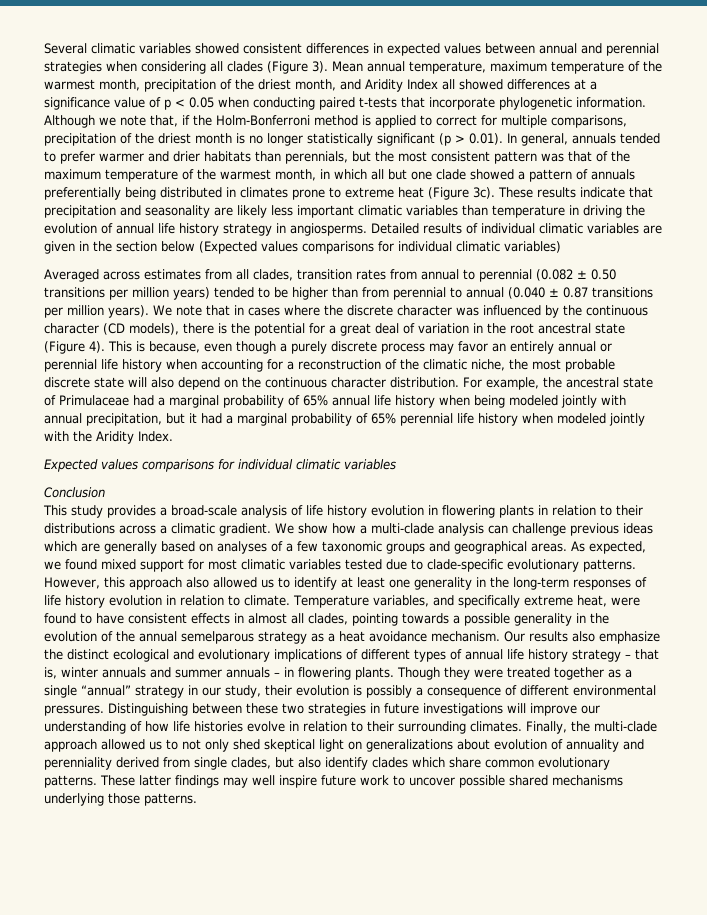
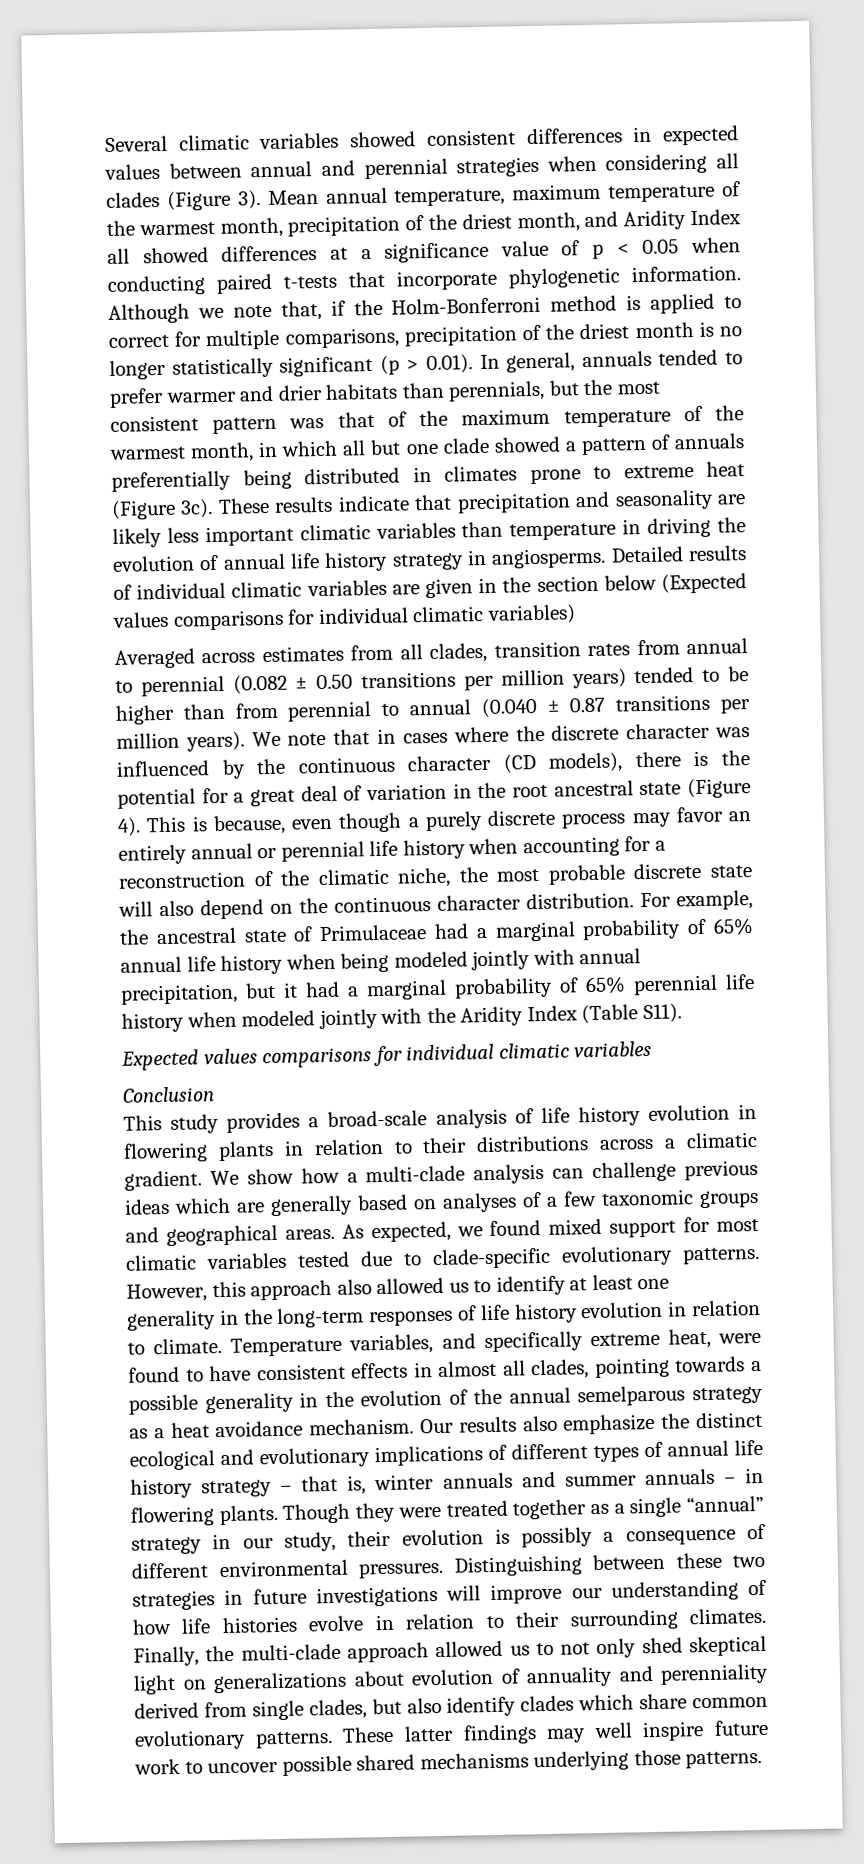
[138,431,173,442] Index. -> [526,1003,682,1025] Index (Table S11).

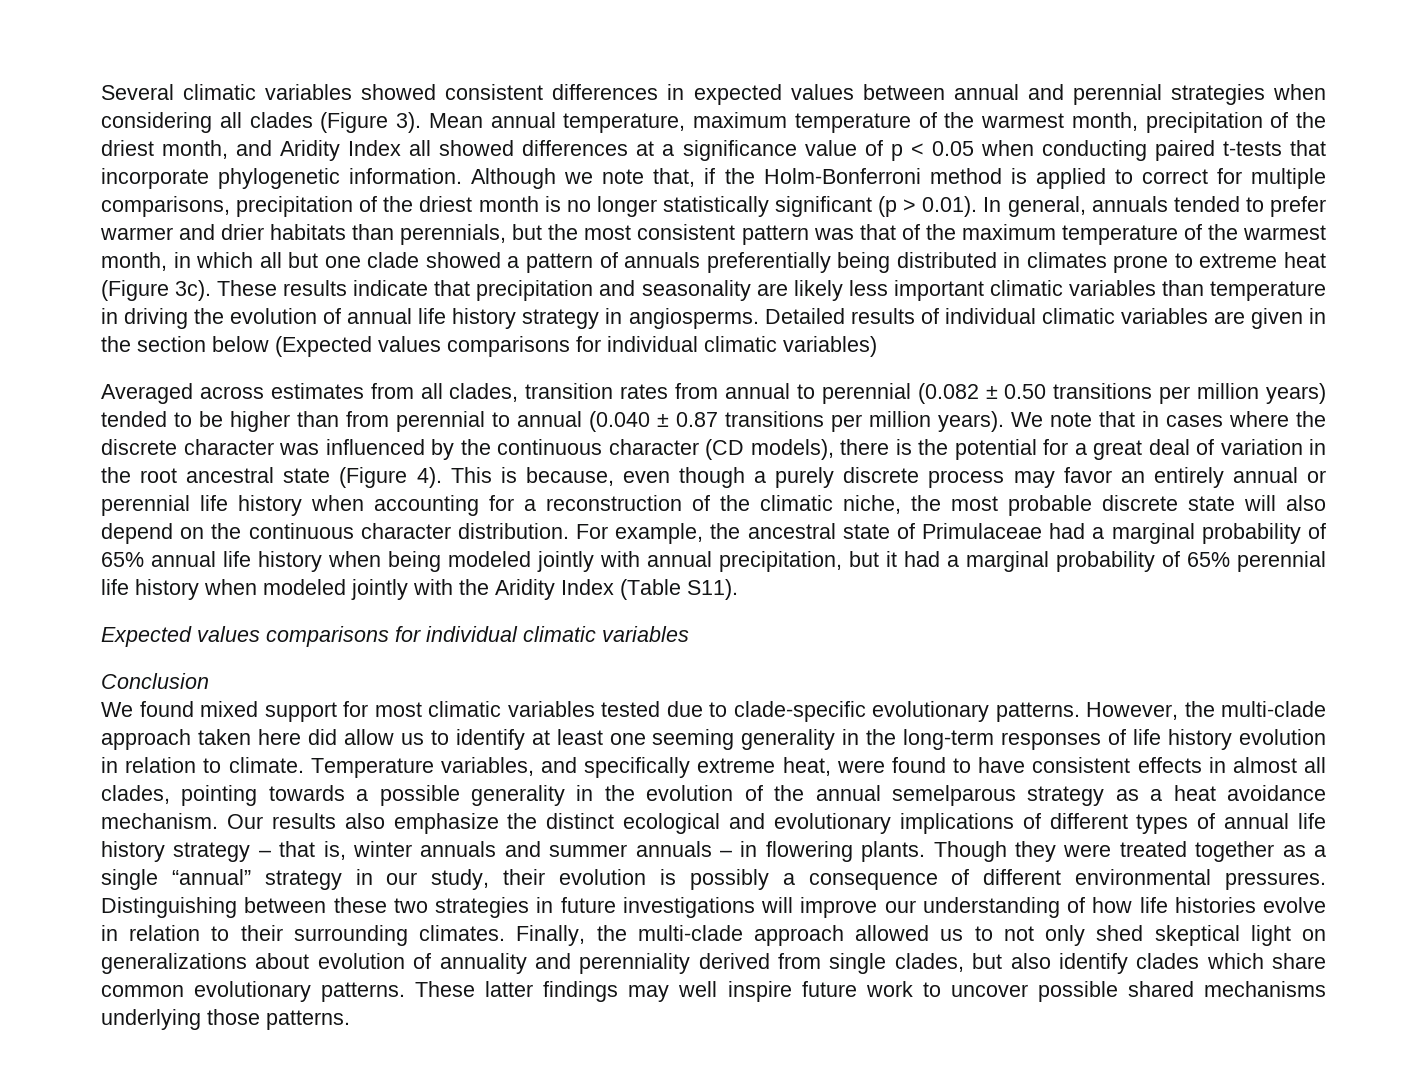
[123,1103,758,1134] [123,1131,759,1163] [124,1159,759,1191] [124,1189,759,1217] [125,1221,483,1247] This study provides a broad-scale analysis of life history evolution in flowering plants in relation to their distributions across a climatic gradient. We show how a multi-clade analysis can challenge previous ideas which are generally based on analyses of a few taxonomic groups and geographical areas. As expected, we -> [101,702,133,717] We
[211,1277,445,1301] this approach also allowed -> [1184,701,1326,717] [101,729,394,750] the multi-clade approach taken here did allow
(670, 1284) none -> [652,729,735,750] seeming

